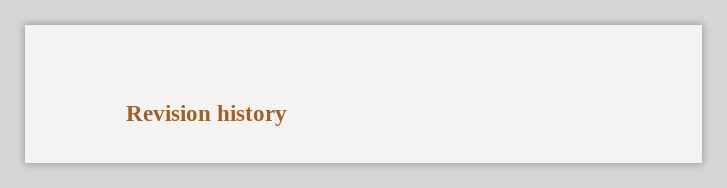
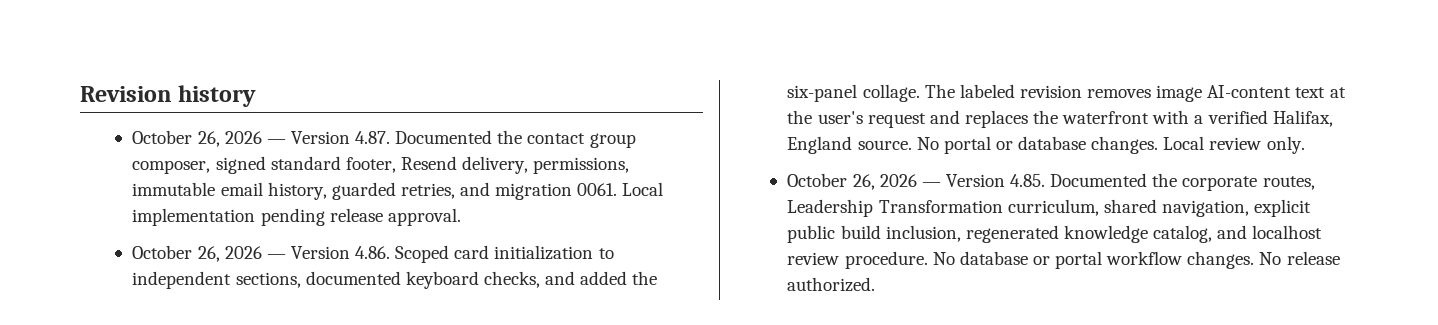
(288, 115) none -> [132,130,636,148] [132,156,630,174] [132,182,664,200] [132,208,461,226] [132,245,614,263] [132,271,658,289] [787,84,1346,102] [787,110,1333,128] [787,136,1305,154] [787,173,1315,191] [787,199,1312,217] [787,225,1323,243] [787,251,1340,269] [787,277,876,292] // October 26, 2026 — Version 4.87. Documented the contact group composer, signed standard footer, Resend delivery, permissions, immutable email history, guarded retries, and migration 0061. Local implementation pending release approval. // October 26, 2026 — Version 4.86. Scoped card initialization to independent sections, documented keyboard checks, and added the six-panel collage. The labeled revision removes image AI-content text at the user's request and replaces the waterfront with a verified Halifax, England source. No portal or database changes. Local review only. // October 26, 2026 — Version 4.85. Documented the corporate routes, Leadership Transformation curriculum, shared navigation, explicit public build inclusion, regenerated knowledge catalog, and localhost review procedure. No database or portal workflow changes. No release authorized.

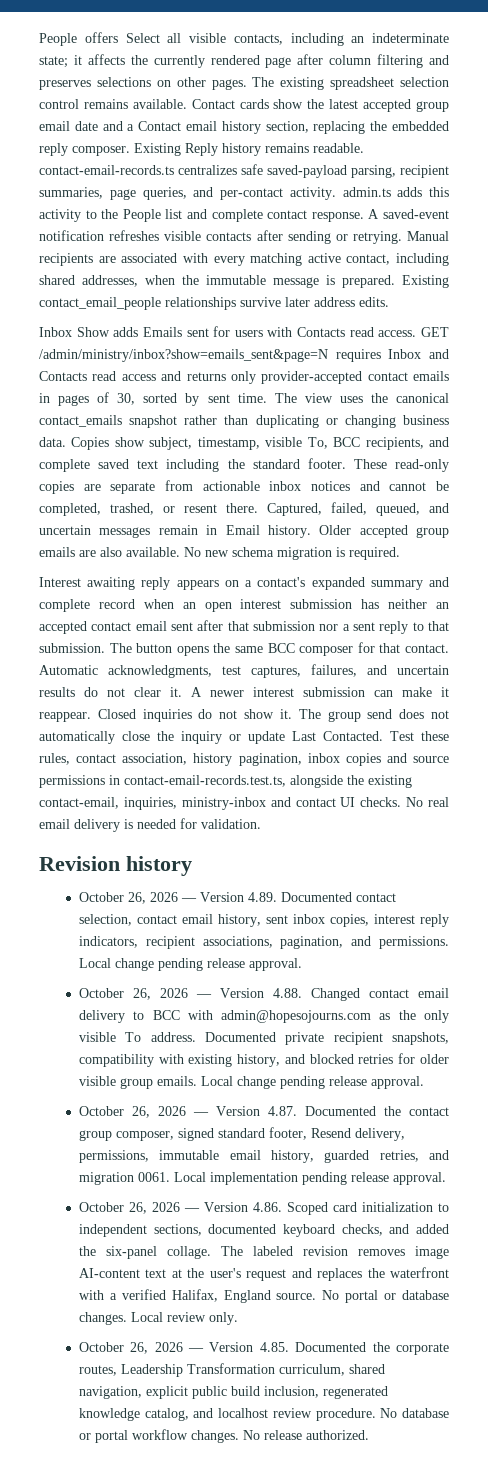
[80,85,257,107] Revision history -> [39,32,449,46] [39,54,449,68] [39,77,449,90] [39,99,450,112] [39,121,450,134] [39,143,364,156] [39,164,449,178] [39,187,449,200] [39,209,449,222] [39,230,449,244] [39,253,449,266] [39,275,449,288] [39,297,389,310] [39,326,449,337] [39,349,450,362] [39,371,449,384] [39,392,449,406] [39,415,450,428] [39,437,450,450] [39,458,449,472] [39,480,450,494] [39,502,449,516] [39,525,449,538] [39,547,400,560] [39,577,450,590] [39,599,450,612] [39,620,449,634] [39,642,450,656] [39,664,449,678] [39,687,449,697] [39,709,449,722] [39,731,449,744] [39,753,449,766] [39,775,412,788] [39,797,449,810] [39,818,261,832] [39,856,192,876] [78,892,396,904] [78,914,450,927] [78,936,450,949] [78,958,302,971] [78,988,450,1001] [78,1010,449,1023] [78,1032,450,1045] [78,1053,450,1067] [78,1076,424,1089] People offers Select all visible contacts, including an indeterminate state; it affects the currently rendered page after column filtering and preserves selections on other pages. The existing spreadsheet selection control remains available. Contact cards show the latest accepted group email date and a Contact email history section, replacing the embedded reply composer. Existing Reply history remains readable. contact-email-records.ts centralizes safe saved-payload parsing, recipient summaries, page queries, and per-contact activity. admin.ts adds this activity to the People list and complete contact response. A saved-event notification refreshes visible contacts after sending or retrying. Manual recipients are associated with every matching active contact, including shared addresses, when the immutable message is prepared. Existing contact_email_people relationships survive later address edits. // Inbox Show adds Emails sent for users with Contacts read access. GET /admin/ministry/inbox?show=emails_sent&page=N requires Inbox and Contacts read access and returns only provider-accepted contact emails in pages of 30, sorted by sent time. The view uses the canonical contact_emails snapshot rather than duplicating or changing business data. Copies show subject, timestamp, visible To, BCC recipients, and complete saved text including the standard footer. These read-only copies are separate from actionable inbox notices and cannot be completed, trashed, or resent there. Captured, failed, queued, and uncertain messages remain in Email history. Older accepted group emails are also available. No new schema migration is required. // Interest awaiting reply appears on a contact's expanded summary and complete record when an open interest submission has neither an accepted contact email sent after that submission nor a sent reply to that submission. The button opens the same BCC composer for that contact. Automatic acknowledgments, test captures, failures, and uncertain results do not clear it. A newer interest submission can make it reappear. Closed inquiries do not show it. The group send does not automatically close the inquiry or update Last Contacted. Test these rules, contact association, history pagination, inbox copies and source permissions in contact-email-records.test.ts, alongside the existing contact-email, inquiries, ministry-inbox and contact UI checks. No real email delivery is needed for validation. // Revision history // October 26, 2026 — Version 4.89. Documented contact selection, contact email history, sent inbox copies, interest reply indicators, recipient associations, pagination, and permissions. Local change pending release approval. // October 26, 2026 — Version 4.88. Changed contact email delivery to BCC with admin@hopesojourns.com as the only visible To address. Documented private recipient snapshots, compatibility with existing history, and blocked retries for older visible group emails. Local change pending release approval.

